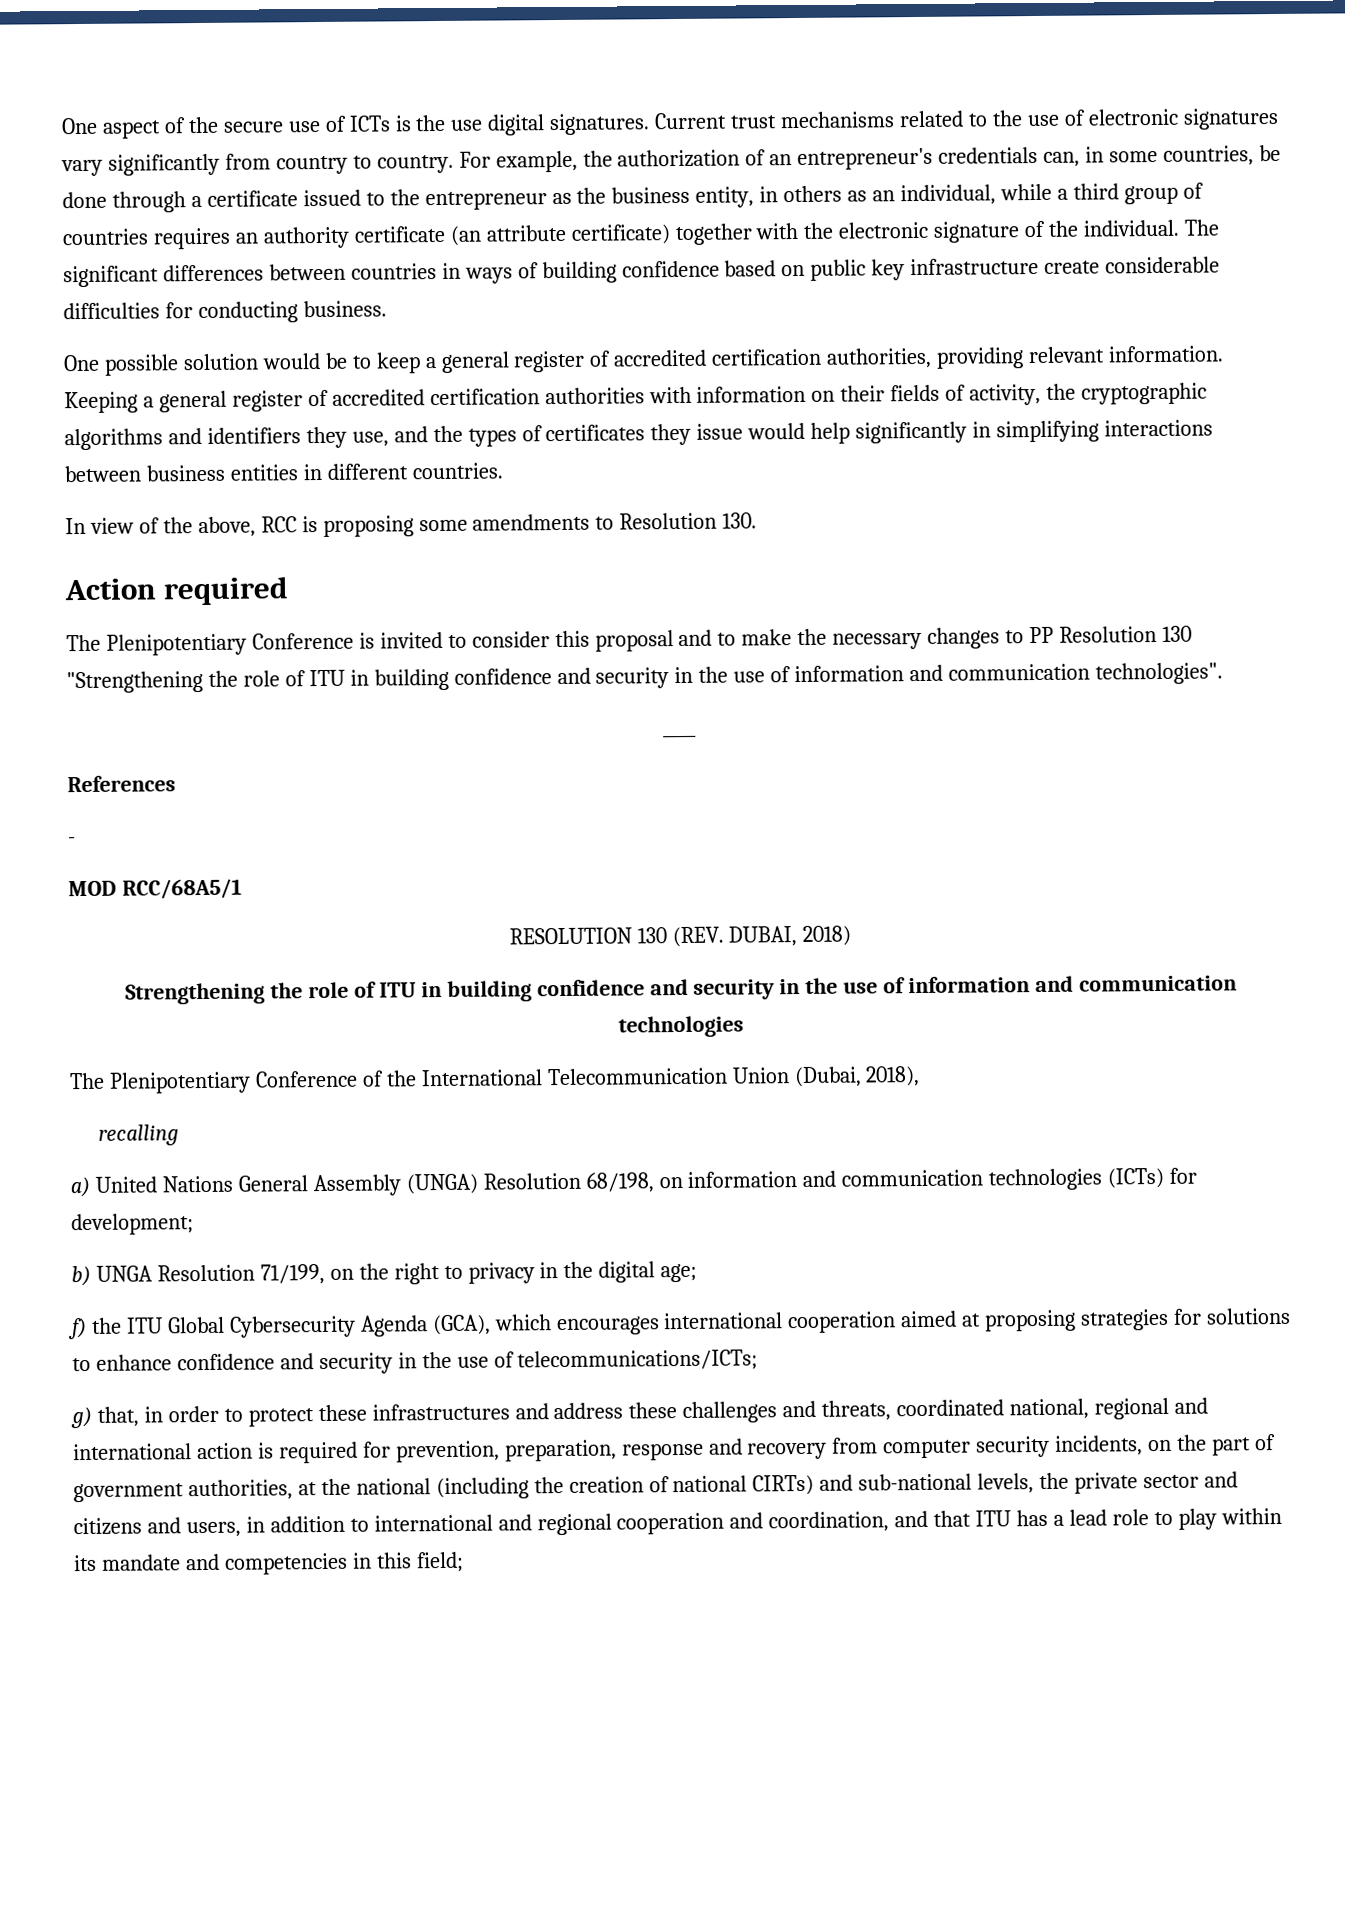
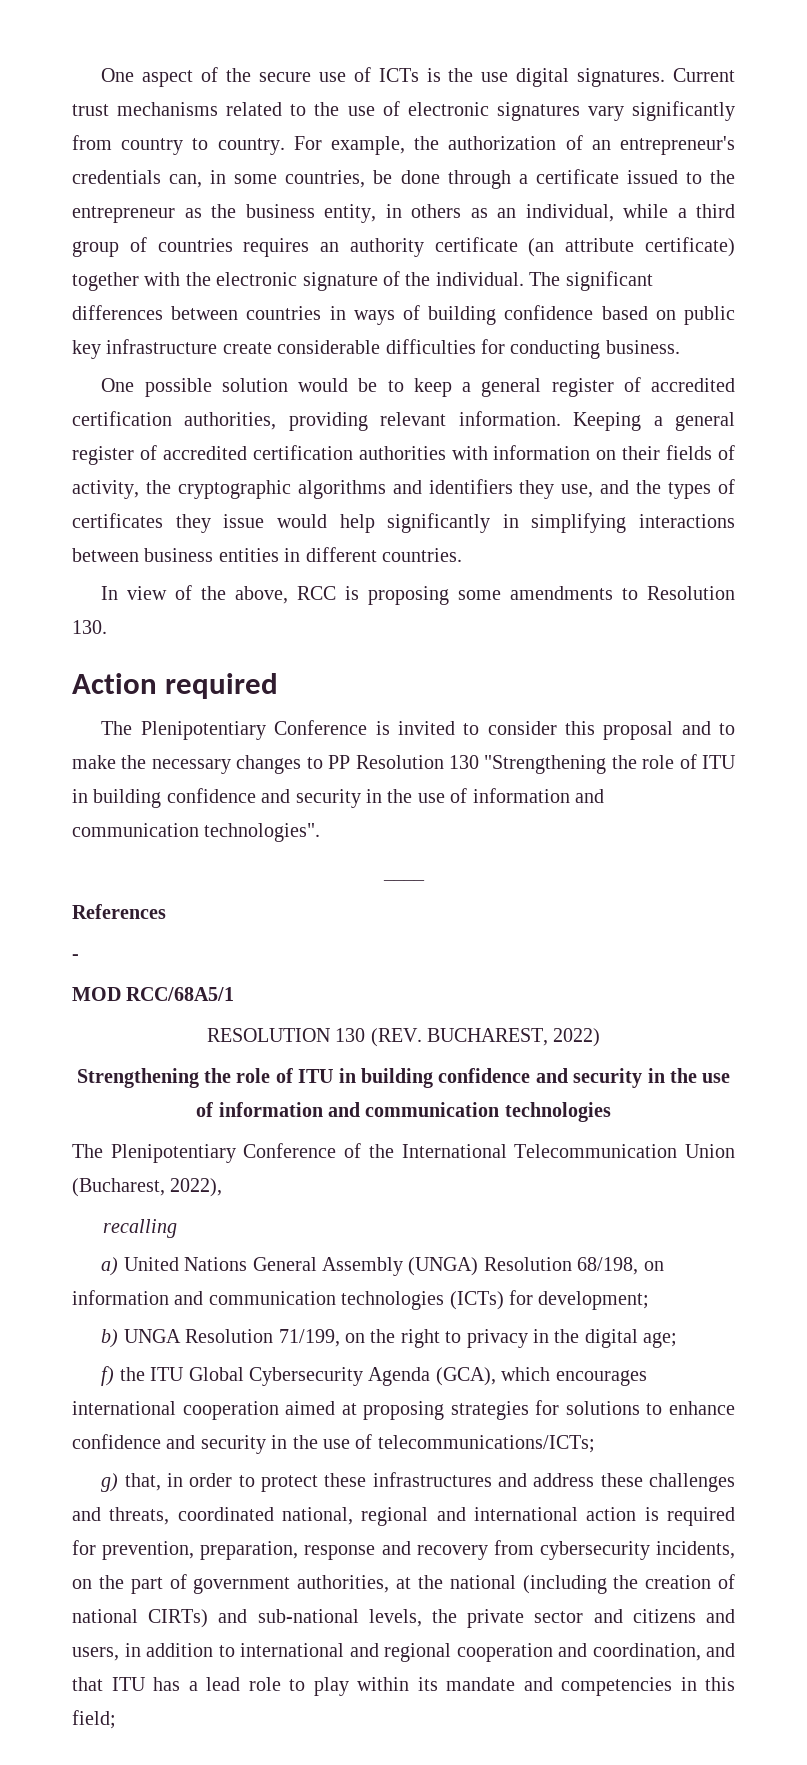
[728,925,852,947] DUBAI, 2018) -> [426,1028,601,1047] BUCHAREST, 2022)
[793,1065,921,1088] (Dubai, 2018), -> [72,1178,223,1197] (Bucharest, 2022),
[883,1435,1051,1459] computer security -> [539,1541,650,1560] cybersecurity

